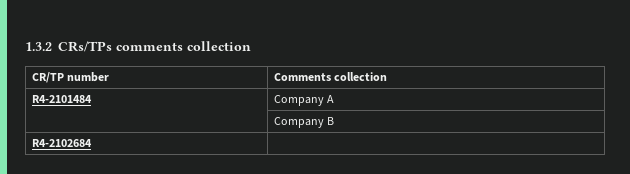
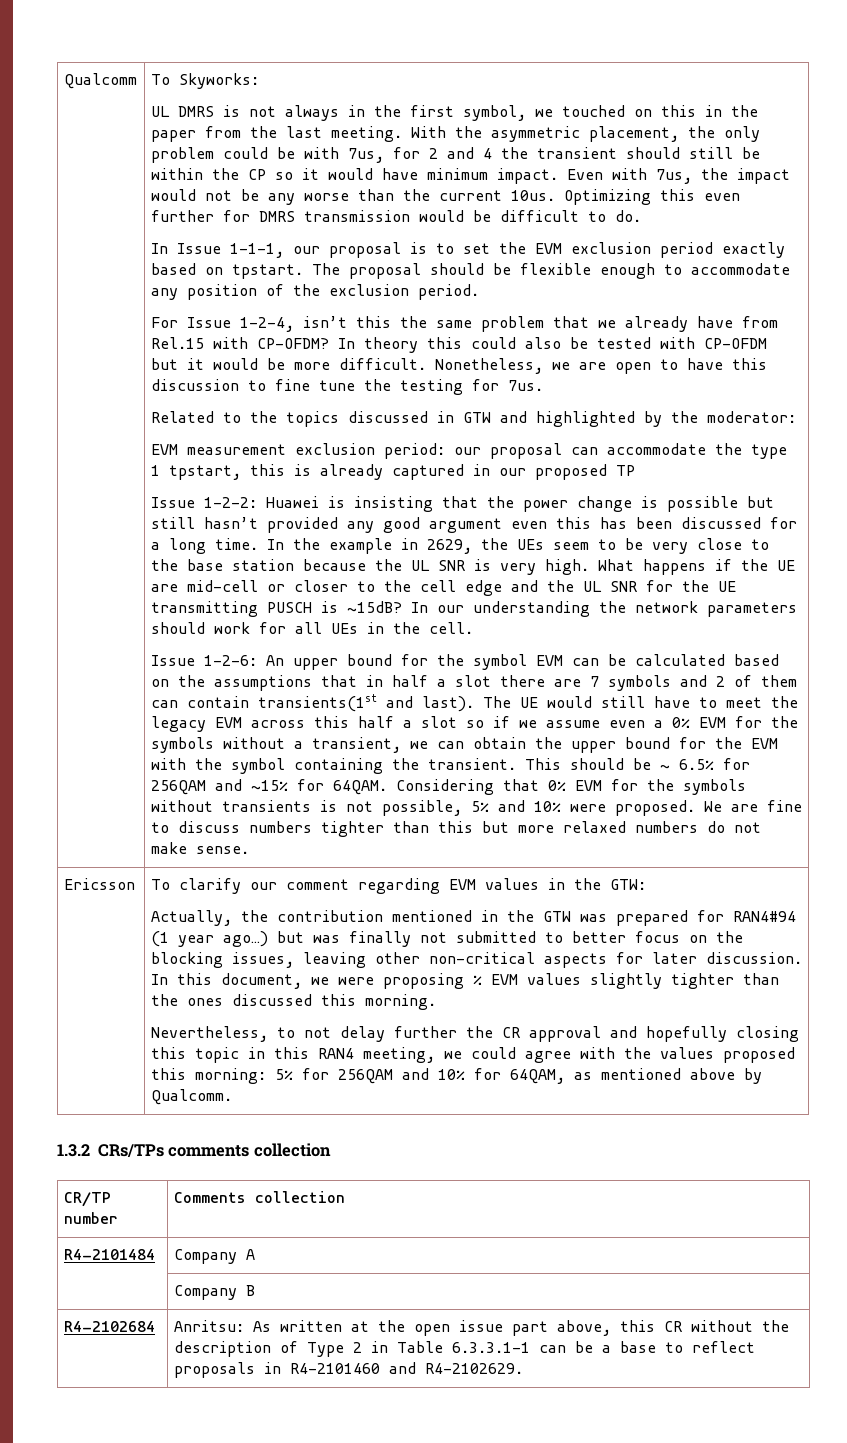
(25, 46) none -> [63,73,137,89] [150,73,259,89] [150,105,758,121] [150,126,760,142] [150,147,760,163] [150,168,790,184] [150,189,740,205] [150,210,641,222] [150,242,785,258] [150,263,790,279] [150,284,479,300] [150,316,778,332] [150,337,767,353] [150,358,767,374] [150,379,543,395] [150,411,796,427] [150,443,787,459] [150,464,635,480] [150,496,774,512] [150,517,797,533] [150,538,769,554] [150,559,795,575] [150,580,736,596] [150,601,797,617] [150,622,473,634] [150,654,779,670] [150,675,797,691] [150,694,798,712] [150,716,798,732] [150,737,778,753] [150,758,750,774] [150,779,746,795] [150,800,802,816] [150,821,761,837] [150,842,249,854] [63,878,135,890] [150,878,646,894] [150,910,796,926] [150,931,743,947] [150,952,802,968] [150,973,779,989] [150,994,436,1010] [150,1026,799,1042] [150,1047,795,1063] [150,1068,762,1084] [150,1089,232,1105] Qualcomm | To Skyworks: // UL DMRS is not always in the first symbol, we touched on this in the paper from the last meeting. With the asymmetric placement, the only problem could be with 7us, for 2 and 4 the transient should still be within the CP so it would have minimum impact. Even with 7us, the impact would not be any worse than the current 10us. Optimizing this even further for DMRS transmission would be difficult to do. // In Issue 1-1-1, our proposal is to set the EVM exclusion period exactly based on tpstart. The proposal should be flexible enough to accommodate any position of the exclusion period. // For Issue 1-2-4, isn’t this the same problem that we already have from Rel.15 with CP-OFDM? In theory this could also be tested with CP-OFDM but it would be more difficult. Nonetheless, we are open to have this discussion to fine tune the testing for 7us. // Related to the topics discussed in GTW and highlighted by the moderator: // EVM measurement exclusion period: our proposal can accommodate the type 1 tpstart, this is already captured in our proposed TP // Issue 1-2-2: Huawei is insisting that the power change is possible but still hasn’t provided any good argument even this has been discussed for a long time. In the example in 2629, the UEs seem to be very close to the base station because the UL SNR is very high. What happens if the UE are mid-cell or closer to the cell edge and the UL SNR for the UE transmitting PUSCH is ~15dB? In our understanding the network parameters should work for all UEs in the cell. // Issue 1-2-6: An upper bound for the symbol EVM can be calculated based on the assumptions that in half a slot there are 7 symbols and 2 of them can contain transients(1st and last). The UE would still have to meet the legacy EVM across this half a slot so if we assume even a 0% EVM for the symbols without a transient, we can obtain the upper bound for the EVM with the symbol containing the transient. This should be ~ 6.5% for 256QAM and ~15% for 64QAM. Considering that 0% EVM for the symbols without transients is not possible, 5% and 10% were proposed. We are fine to discuss numbers tighter than this but more relaxed numbers do not make sense. // Ericsson | To clarify our comment regarding EVM values in the GTW: // Actually, the contribution mentioned in the GTW was prepared for RAN4#94 (1 year ago…) but was finally not submitted to better focus on the blocking issues, leaving other non-critical aspects for later discussion. In this document, we were proposing % EVM values slightly tighter than the ones discussed this morning. // Nevertheless, to not delay further the CR approval and hopefully closing this topic in this RAN4 meeting, we could agree with the values proposed this morning: 5% for 256QAM and 10% for 64QAM, as mentioned above by Qualcomm. //
(93, 143) none -> [173,1320,789,1336] [173,1341,755,1357] [173,1362,523,1378] Anritsu: As written at the open issue part above, this CR without the description of Type 2 in Table 6.3.3.1-1 can be a base to reflect proposals in R4-2101460 and R4-2102629.

